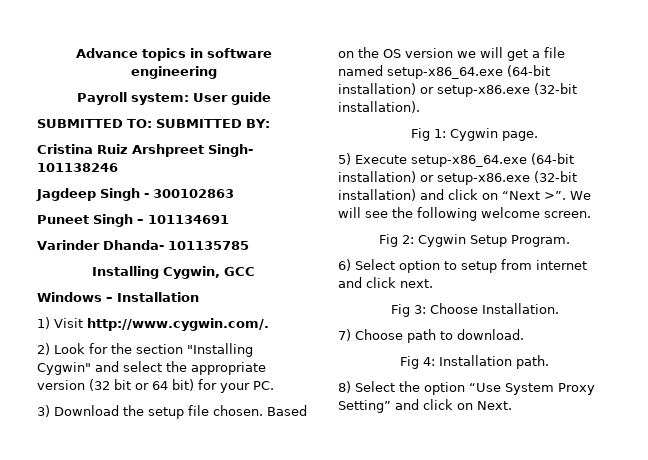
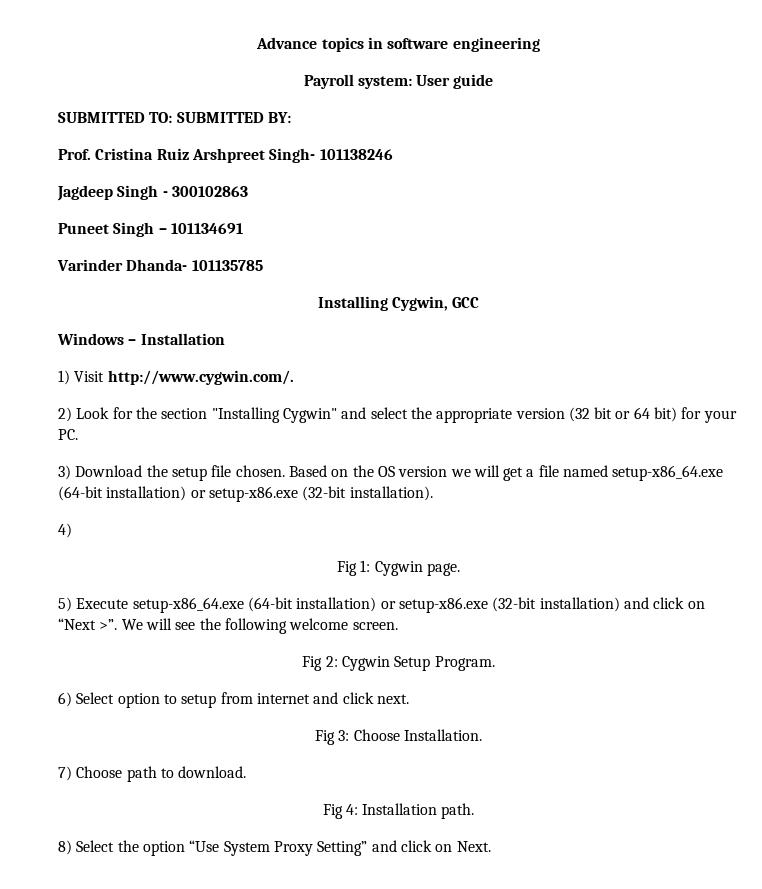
(270, 123) none -> [58,149,91,160] Prof.
(420, 107) none -> [58,523,72,538] // 4)

